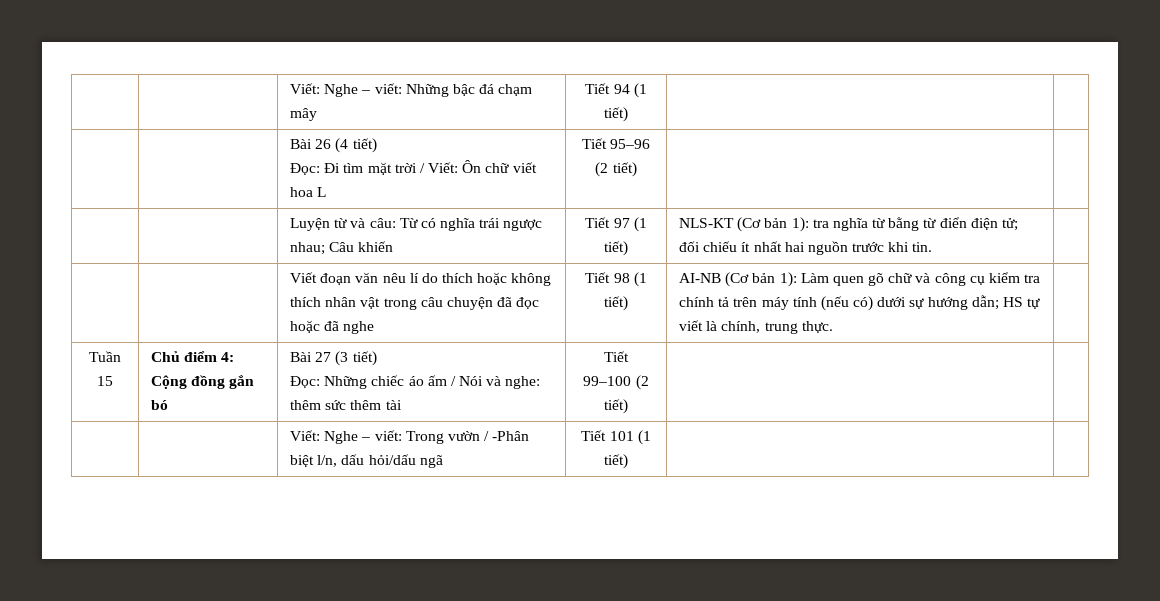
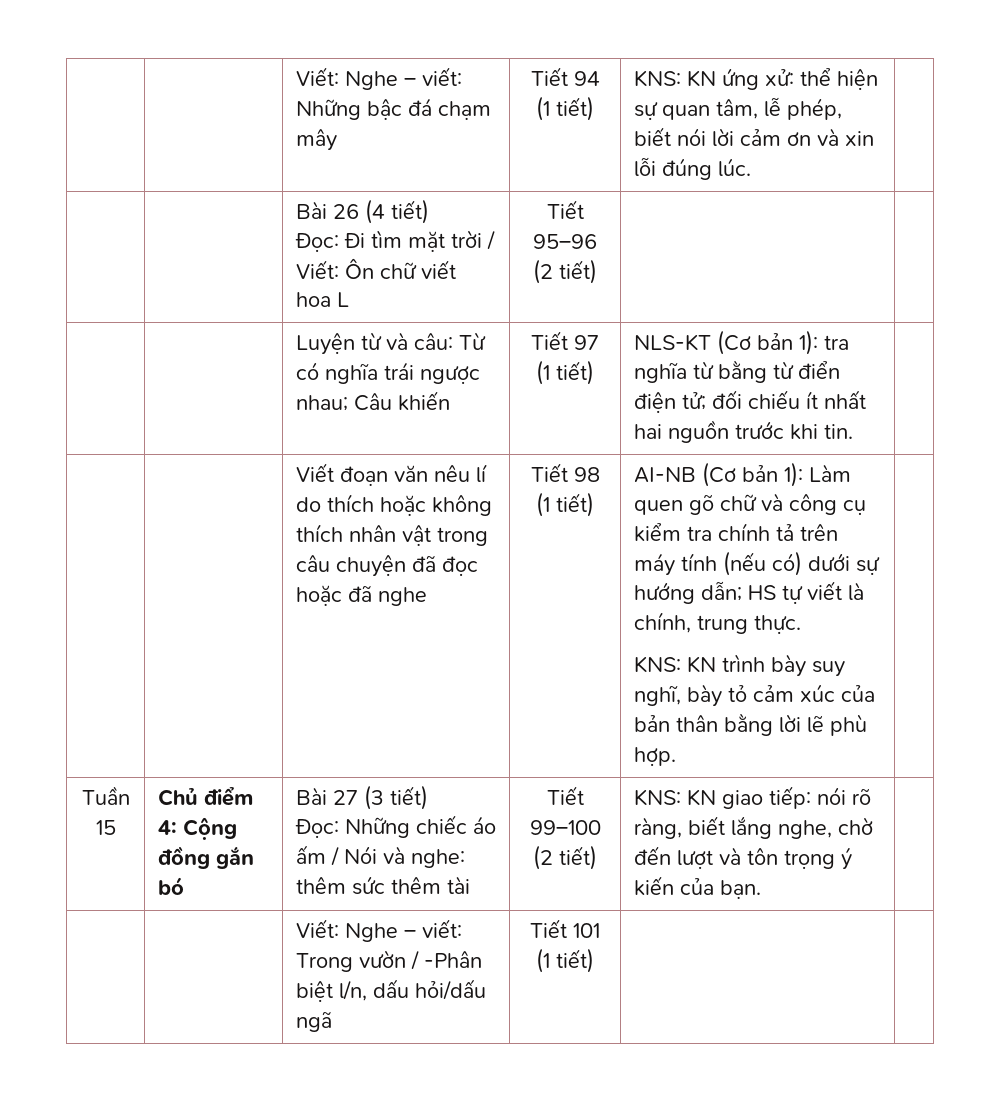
(628, 114) none -> [633,68,878,90] [633,97,842,120] [633,127,874,147] [633,157,751,180] KNS: KN ứng xử: thể hiện sự quan tâm, lễ phép, biết nói lời cảm ơn và xin lỗi đúng lúc.
(833, 327) none -> [633,654,845,677] [633,684,875,707] [633,713,867,736] [633,747,676,766] // KNS: KN trình bày suy nghĩ, bày tỏ cảm xúc của bản thân bằng lời lẽ phù hợp.
(628, 406) none -> [633,786,871,809] [633,816,873,839] [633,846,852,870] [633,876,761,899] KNS: KN giao tiếp: nói rõ ràng, biết lắng nghe, chờ đến lượt và tôn trọng ý kiến của bạn.

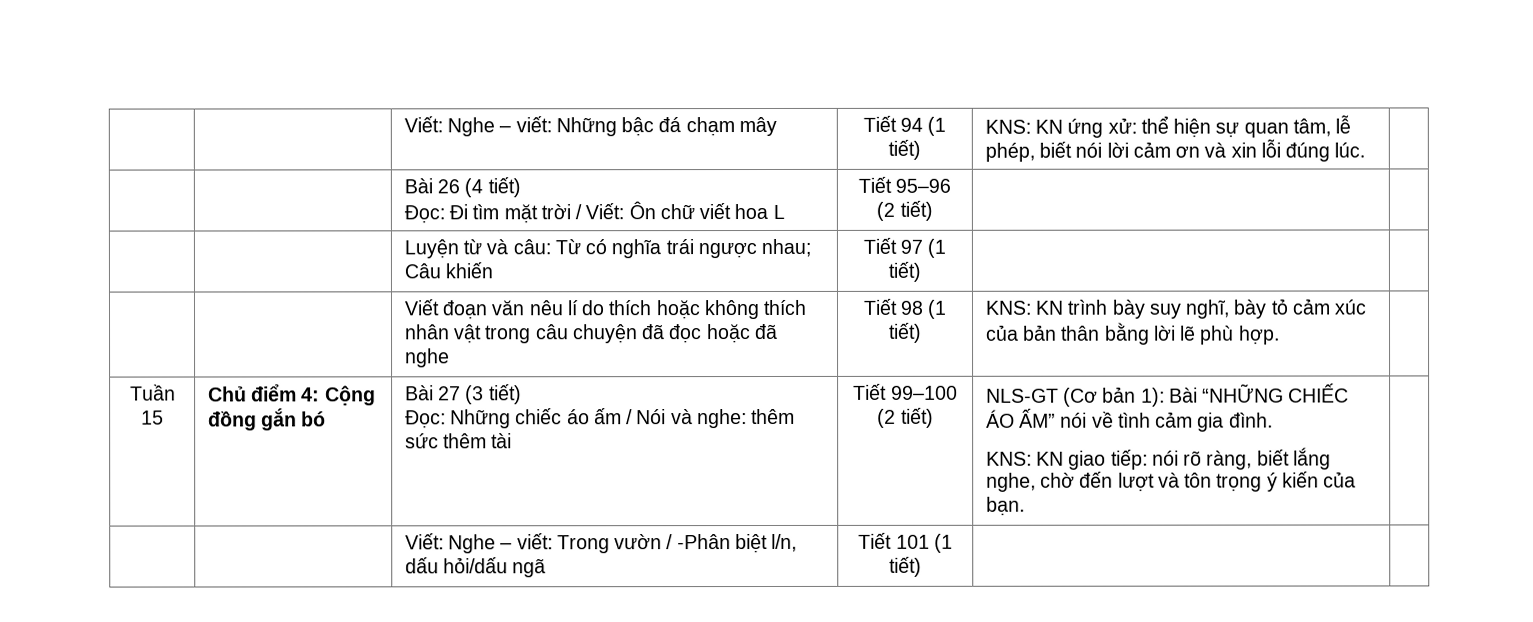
[633,330,849,355] [633,360,840,383] [633,390,866,413] [633,420,853,443] NLS-KT (Cơ bản 1): tra nghĩa từ bằng từ điển điện tử; đối chiếu ít nhất hai nguồn trước khi tin. -> (921, 271) none
[633,462,851,487] [633,493,866,515] [633,523,838,542] [633,551,880,576] [633,581,864,604] [633,612,801,634] AI-NB (Cơ bản 1): Làm quen gõ chữ và công cụ kiểm tra chính tả trên máy tính (nếu có) dưới sự hướng dẫn; HS tự viết là chính, trung thực. // -> (922, 332) none
(597, 857) none -> [985,383,1350,407] [985,408,1273,432] NLS-GT (Cơ bản 1): Bài “NHỮNG CHIẾC ÁO ẤM” nói về tình cảm gia đình. //

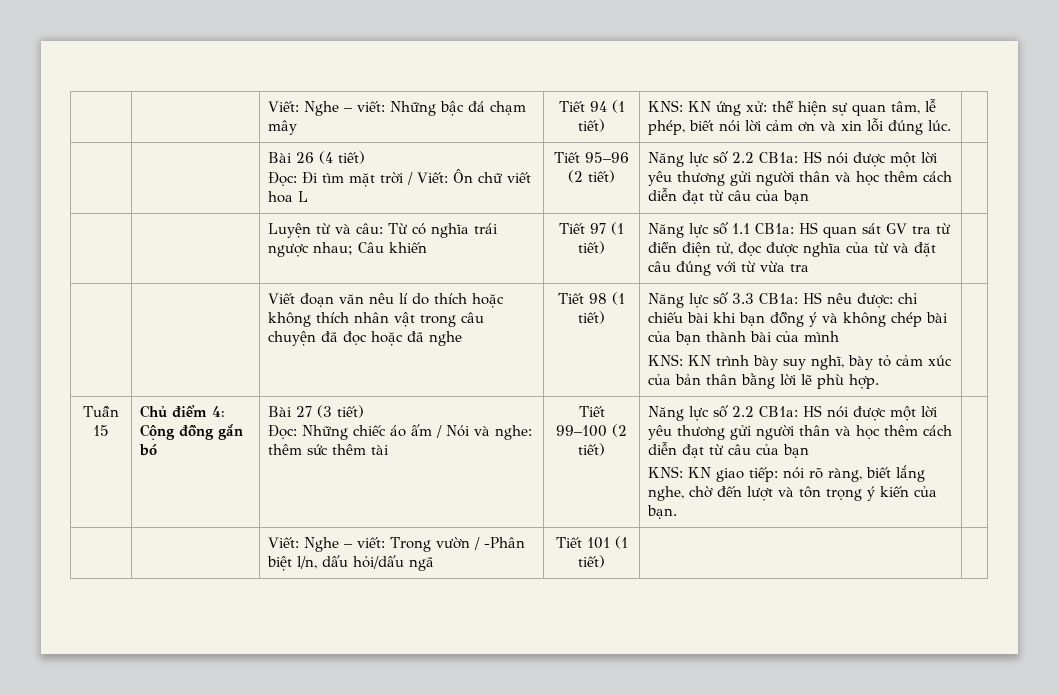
(933, 210) none -> [648,151,939,167] [648,171,953,186] [648,188,810,204] Năng lực số 2.2 CB1a: HS nói được một lời yêu thương gửi người thân và học thêm cách diễn đạt từ câu của bạn
(921, 271) none -> [648,222,952,238] [648,242,937,257] [648,261,810,276] Năng lực số 1.1 CB1a: HS quan sát GV tra từ điển điện tử, đọc được nghĩa của từ và đặt câu đúng với từ vừa tra
(922, 332) none -> [648,292,919,308] [648,311,949,327] [648,331,840,345] Năng lực số 3.3 CB1a: HS nêu được: chỉ chiếu bài khi bạn đồng ý và không chép bài của bạn thành bài của mình //
[985,383,1350,407] [985,408,1273,432] NLS-GT (Cơ bản 1): Bài “NHỮNG CHIẾC ÁO ẤM” nói về tình cảm gia đình. -> [648,405,939,421] [648,425,953,440] [648,442,810,458] Năng lực số 2.2 CB1a: HS nói được một lời yêu thương gửi người thân và học thêm cách diễn đạt từ câu của bạn

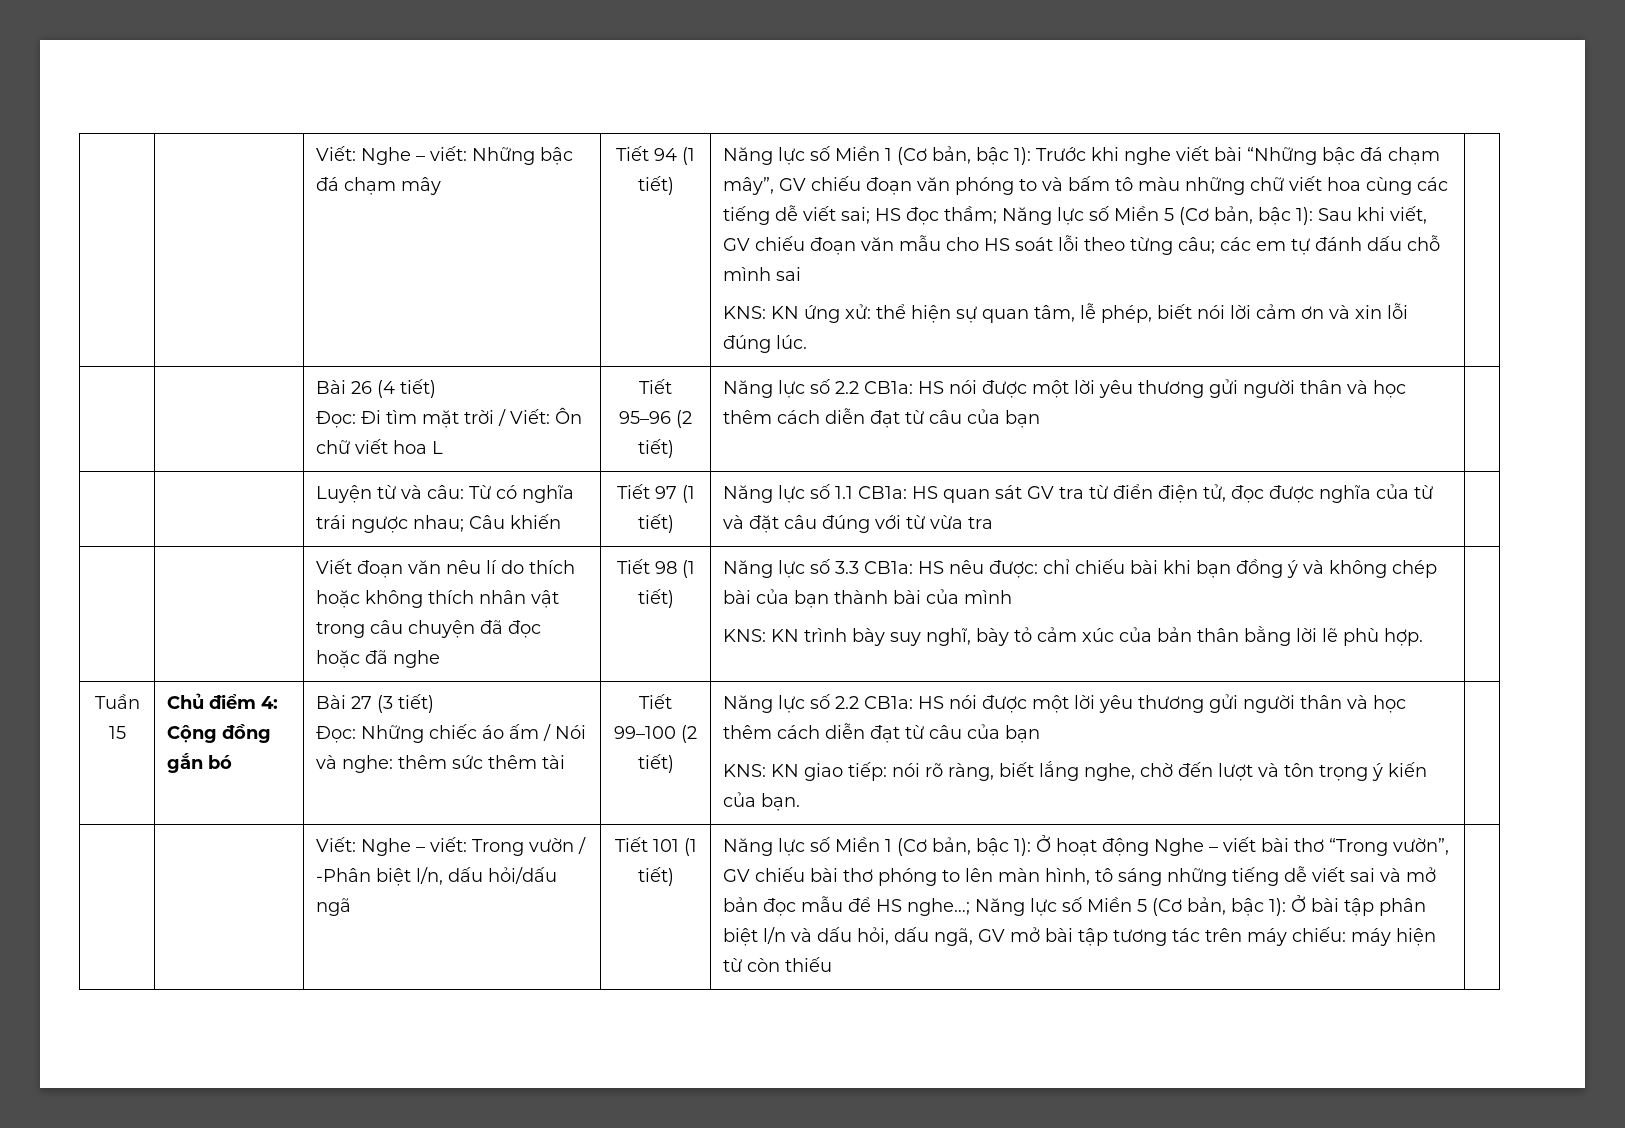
(605, 125) none -> [722,146,1440,165] [722,176,1448,195] [722,205,1427,225] [722,235,1440,255] [722,267,801,281] Năng lực số Miền 1 (Cơ bản, bậc 1): Trước khi nghe viết bài “Những bậc đá chạm mây”, GV chiếu đoạn văn phóng to và bấm tô màu những chữ viết hoa cùng các tiếng dễ viết sai; HS đọc thầm; Năng lực số Miền 5 (Cơ bản, bậc 1): Sau khi viết, GV chiếu đoạn văn mẫu cho HS soát lỗi theo từng câu; các em tự đánh dấu chỗ mình sai //
(605, 561) none -> [722,835,1449,856] [722,866,1436,886] [722,895,1426,916] [722,927,1436,946] [722,957,832,972] Năng lực số Miền 1 (Cơ bản, bậc 1): Ở hoạt động Nghe – viết bài thơ “Trong vườn”, GV chiếu bài thơ phóng to lên màn hình, tô sáng những tiếng dễ viết sai và mở bản đọc mẫu để HS nghe…; Năng lực số Miền 5 (Cơ bản, bậc 1): Ở bài tập phân biệt l/n và dấu hỏi, dấu ngã, GV mở bài tập tương tác trên máy chiếu: máy hiện từ còn thiếu

